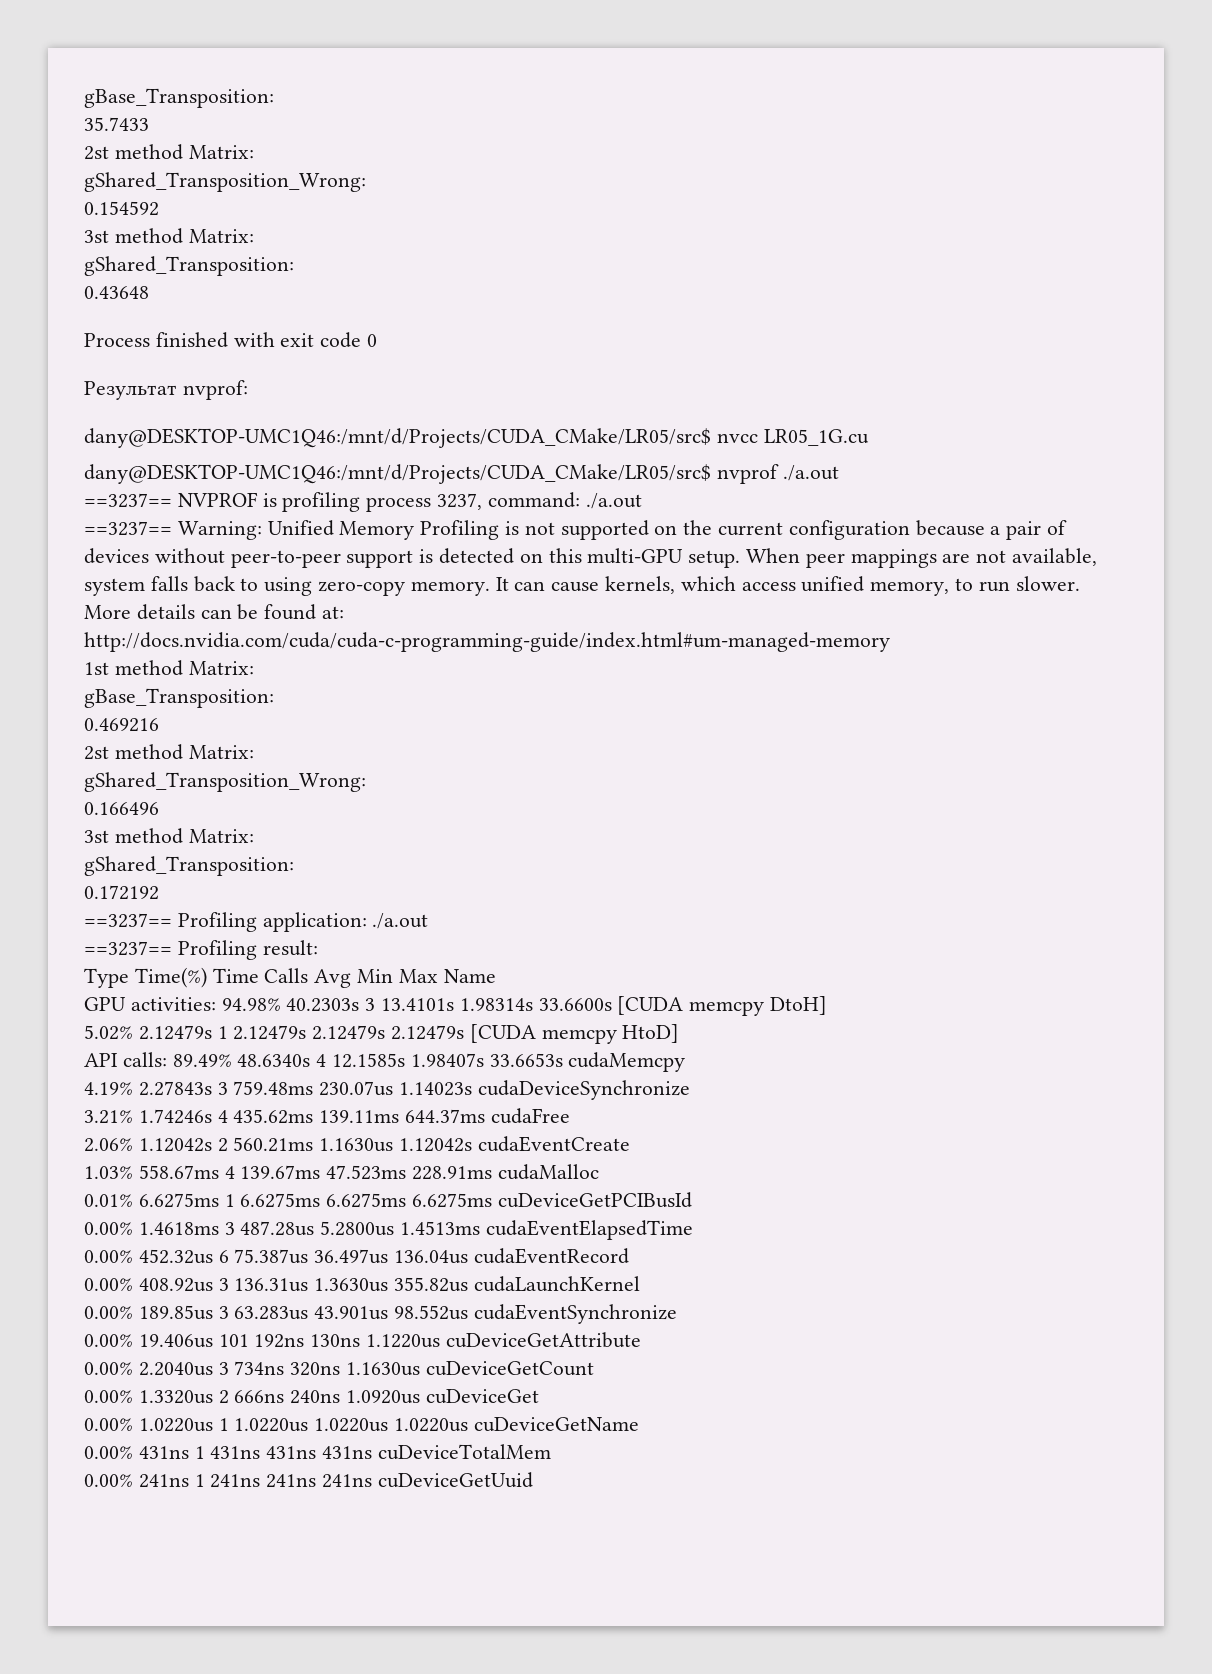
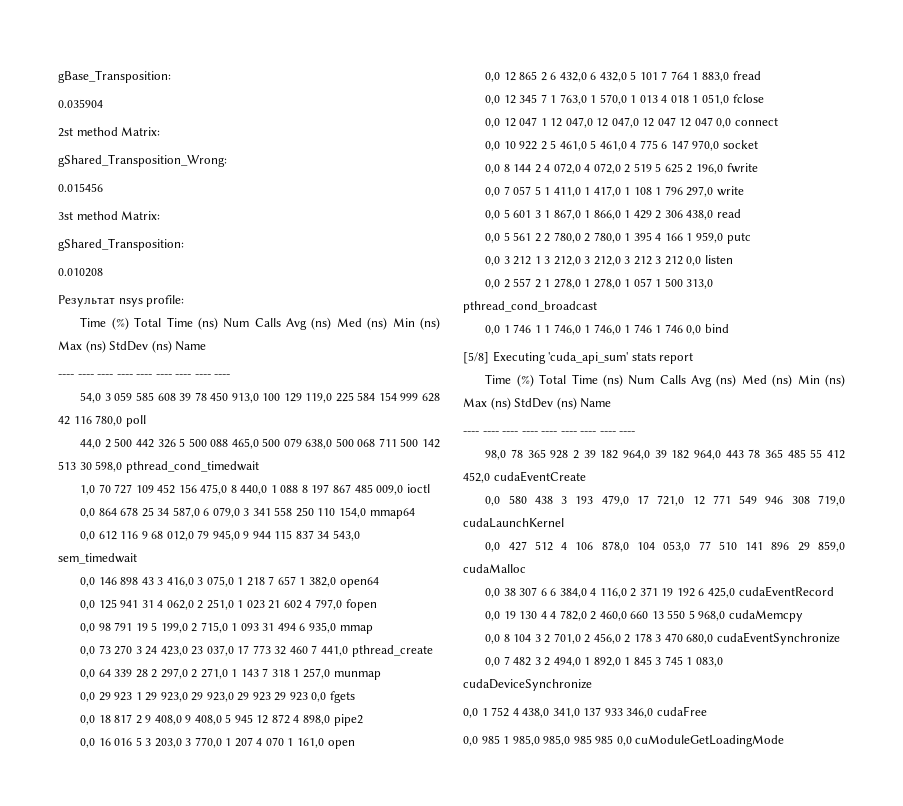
[84,88,274,108] [84,117,149,131] [84,144,254,160] [84,172,366,192] [84,201,159,216] [84,228,254,244] [84,256,294,276] [84,286,149,299] [84,332,378,348] [84,380,248,400] [84,428,869,448] [84,464,839,484] [84,492,642,512] [84,520,1068,540] [84,548,1098,568] [84,576,1080,596] [84,604,345,620] [84,632,890,652] [84,660,254,676] [84,688,274,708] [84,718,159,732] [84,744,254,760] [84,772,366,792] [84,802,159,815] [84,828,254,844] [84,856,294,876] [84,885,159,900] [84,912,429,932] [84,940,318,960] [84,967,496,988] [84,996,828,1016] [84,1024,680,1044] [84,1052,686,1072] [84,1080,690,1100] [84,1108,570,1124] [84,1136,630,1152] [84,1164,599,1180] [84,1192,692,1208] [84,1220,693,1240] [84,1248,629,1264] [84,1276,640,1292] [84,1304,677,1324] [84,1332,641,1348] [84,1361,594,1376] [84,1389,539,1404] [84,1417,639,1432] [84,1444,551,1460] [84,1472,533,1488] gBase_Transposition: // 35.7433 // 2st method Matrix: // gShared_Transposition_Wrong: // 0.154592 // 3st method Matrix: // gShared_Transposition: // 0.43648 // Process finished with exit code 0 // Результат nvprof: // dany@DESKTOP-UMC1Q46:/mnt/d/Projects/CUDA_CMake/LR05/src$ nvcc LR05_1G.cu // dany@DESKTOP-UMC1Q46:/mnt/d/Projects/CUDA_CMake/LR05/src$ nvprof ./a.out // ==3237== NVPROF is profiling process 3237, command: ./a.out // ==3237== Warning: Unified Memory Profiling is not supported on the current configuration because a pair of devices without peer-to-peer support is detected on this multi-GPU setup. When peer mappings are not available, system falls back to using zero-copy memory. It can cause kernels, which access unified memory, to run slower. More details can be found at: http://docs.nvidia.com/cuda/cuda-c-programming-guide/index.html#um-managed-memory // 1st method Matrix: // gBase_Transposition: // 0.469216 // 2st method Matrix: // gShared_Transposition_Wrong: // 0.166496 // 3st method Matrix: // gShared_Transposition: // 0.172192 // ==3237== Profiling application: ./a.out // ==3237== Profiling result: // Type Time(%) Time Calls Avg Min Max Name // GPU activities: 94.98% 40.2303s 3 13.4101s 1.98314s 33.6600s [CUDA memcpy DtoH] // 5.02% 2.12479s 1 2.12479s 2.12479s 2.12479s [CUDA memcpy HtoD] // API calls: 89.49% 48.6340s 4 12.1585s 1.98407s 33.6653s cudaMemcpy // 4.19% 2.27843s 3 759.48ms 230.07us 1.14023s cudaDeviceSynchronize // 3.21% 1.74246s 4 435.62ms 139.11ms 644.37ms cudaFree // 2.06% 1.12042s 2 560.21ms 1.1630us 1.12042s cudaEventCreate // 1.03% 558.67ms 4 139.67ms 47.523ms 228.91ms cudaMalloc // 0.01% 6.6275ms 1 6.6275ms 6.6275ms 6.6275ms cuDeviceGetPCIBusId // 0.00% 1.4618ms 3 487.28us 5.2800us 1.4513ms cudaEventElapsedTime // 0.00% 452.32us 6 75.387us 36.497us 136.04us cudaEventRecord // 0.00% 408.92us 3 136.31us 1.3630us 355.82us cudaLaunchKernel // 0.00% 189.85us 3 63.283us 43.901us 98.552us cudaEventSynchronize // 0.00% 19.406us 101 192ns 130ns 1.1220us cuDeviceGetAttribute // 0.00% 2.2040us 3 734ns 320ns 1.1630us cuDeviceGetCount // 0.00% 1.3320us 2 666ns 240ns 1.0920us cuDeviceGet // 0.00% 1.0220us 1 1.0220us 1.0220us 1.0220us cuDeviceGetName // 0.00% 431ns 1 431ns 431ns 431ns cuDeviceTotalMem // 0.00% 241ns 1 241ns 241ns 241ns cuDeviceGetUuid -> [58,70,171,83] [58,99,103,108] [58,127,161,137] [58,154,227,167] [58,183,103,192] [58,211,161,220] [58,238,184,251] [58,268,103,277] [58,295,185,307] [80,317,440,330] [58,340,207,353] [58,374,231,378] [80,392,440,403] [58,415,146,427] [80,438,440,449] [58,461,259,473] [80,484,430,495] [80,507,415,519] [80,530,360,541] [58,553,137,564] [80,576,379,588] [80,599,377,611] [80,622,373,634] [80,645,433,657] [80,668,381,680] [80,691,355,703] [80,714,363,726] [80,737,355,749] [485,71,761,82] [485,94,764,105] [485,117,778,128] [485,140,758,151] [485,163,758,174] [485,186,744,197] [485,209,741,220] [485,232,751,244] [485,255,733,266] [485,278,714,289] [463,301,597,313] [485,324,729,335] [463,351,694,364] [485,374,845,387] [463,397,612,410] [463,431,636,435] [485,449,845,460] [463,471,586,483] [485,495,845,506] [463,518,564,528] [485,541,845,552] [463,564,526,573] [485,586,834,598] [485,610,803,622] [485,632,840,645] [485,656,723,667] [463,679,592,691] [463,706,707,718] [463,735,785,747] gBase_Transposition: // 0.035904 // 2st method Matrix: // gShared_Transposition_Wrong: // 0.015456 // 3st method Matrix: // gShared_Transposition: // 0.010208 // Результат nsys profile: // Time (%) Total Time (ns) Num Calls Avg (ns) Med (ns) Min (ns) Max (ns) StdDev (ns) Name // ---- ---- ---- ---- ---- ---- ---- ---- ---- // 54,0 3 059 585 608 39 78 450 913,0 100 129 119,0 225 584 154 999 628 42 116 780,0 poll // 44,0 2 500 442 326 5 500 088 465,0 500 079 638,0 500 068 711 500 142 513 30 598,0 pthread_cond_timedwait // 1,0 70 727 109 452 156 475,0 8 440,0 1 088 8 197 867 485 009,0 ioctl // 0,0 864 678 25 34 587,0 6 079,0 3 341 558 250 110 154,0 mmap64 // 0,0 612 116 9 68 012,0 79 945,0 9 944 115 837 34 543,0 sem_timedwait // 0,0 146 898 43 3 416,0 3 075,0 1 218 7 657 1 382,0 open64 // 0,0 125 941 31 4 062,0 2 251,0 1 023 21 602 4 797,0 fopen // 0,0 98 791 19 5 199,0 2 715,0 1 093 31 494 6 935,0 mmap // 0,0 73 270 3 24 423,0 23 037,0 17 773 32 460 7 441,0 pthread_create // 0,0 64 339 28 2 297,0 2 271,0 1 143 7 318 1 257,0 munmap // 0,0 29 923 1 29 923,0 29 923,0 29 923 29 923 0,0 fgets // 0,0 18 817 2 9 408,0 9 408,0 5 945 12 872 4 898,0 pipe2 // 0,0 16 016 5 3 203,0 3 770,0 1 207 4 070 1 161,0 open // 0,0 12 865 2 6 432,0 6 432,0 5 101 7 764 1 883,0 fread // 0,0 12 345 7 1 763,0 1 570,0 1 013 4 018 1 051,0 fclose // 0,0 12 047 1 12 047,0 12 047,0 12 047 12 047 0,0 connect // 0,0 10 922 2 5 461,0 5 461,0 4 775 6 147 970,0 socket // 0,0 8 144 2 4 072,0 4 072,0 2 519 5 625 2 196,0 fwrite // 0,0 7 057 5 1 411,0 1 417,0 1 108 1 796 297,0 write // 0,0 5 601 3 1 867,0 1 866,0 1 429 2 306 438,0 read // 0,0 5 561 2 2 780,0 2 780,0 1 395 4 166 1 959,0 putc // 0,0 3 212 1 3 212,0 3 212,0 3 212 3 212 0,0 listen // 0,0 2 557 2 1 278,0 1 278,0 1 057 1 500 313,0 pthread_cond_broadcast // 0,0 1 746 1 1 746,0 1 746,0 1 746 1 746 0,0 bind // [5/8] Executing 'cuda_api_sum' stats report // Time (%) Total Time (ns) Num Calls Avg (ns) Med (ns) Min (ns) Max (ns) StdDev (ns) Name // ---- ---- ---- ---- ---- ---- ---- ---- ---- // 98,0 78 365 928 2 39 182 964,0 39 182 964,0 443 78 365 485 55 412 452,0 cudaEventCreate // 0,0 580 438 3 193 479,0 17 721,0 12 771 549 946 308 719,0 cudaLaunchKernel // 0,0 427 512 4 106 878,0 104 053,0 77 510 141 896 29 859,0 cudaMalloc // 0,0 38 307 6 6 384,0 4 116,0 2 371 19 192 6 425,0 cudaEventRecord // 0,0 19 130 4 4 782,0 2 460,0 660 13 550 5 968,0 cudaMemcpy // 0,0 8 104 3 2 701,0 2 456,0 2 178 3 470 680,0 cudaEventSynchronize // 0,0 7 482 3 2 494,0 1 892,0 1 845 3 745 1 083,0 cudaDeviceSynchronize // 0,0 1 752 4 438,0 341,0 137 933 346,0 cudaFree // 0,0 985 1 985,0 985,0 985 985 0,0 cuModuleGetLoadingMode

